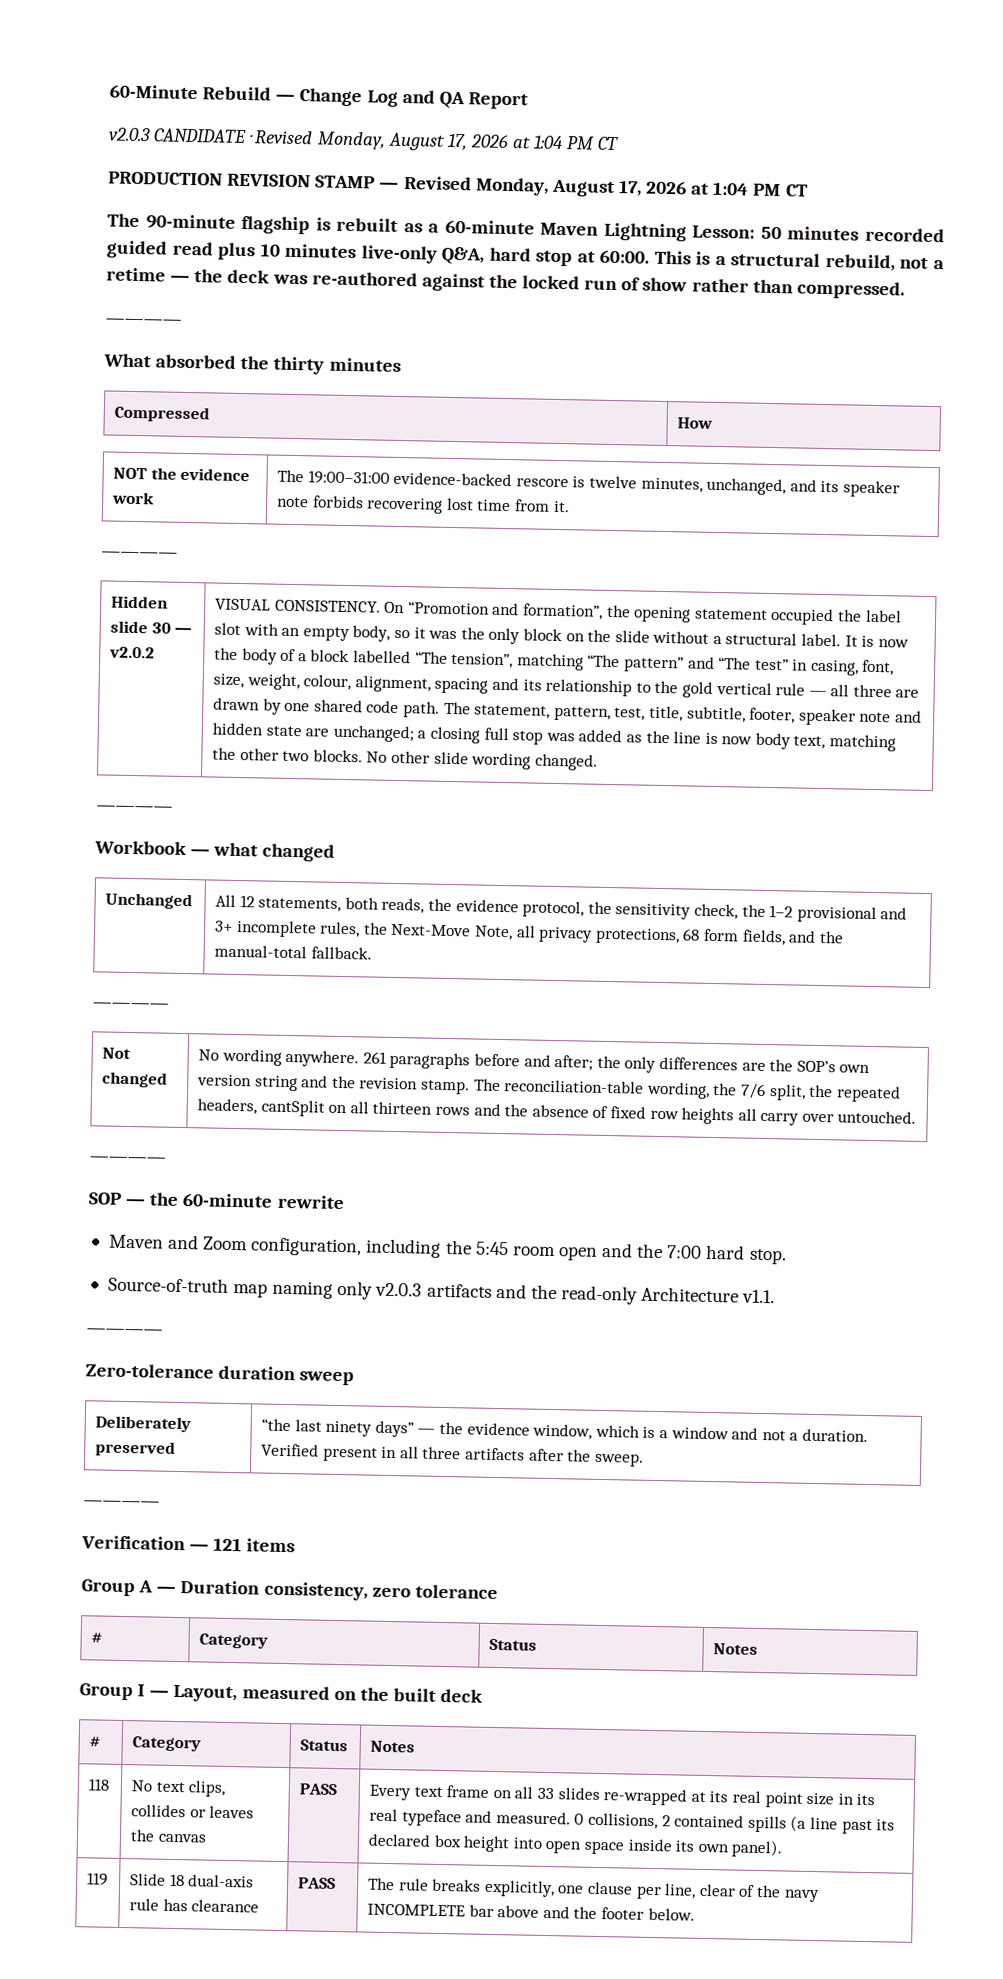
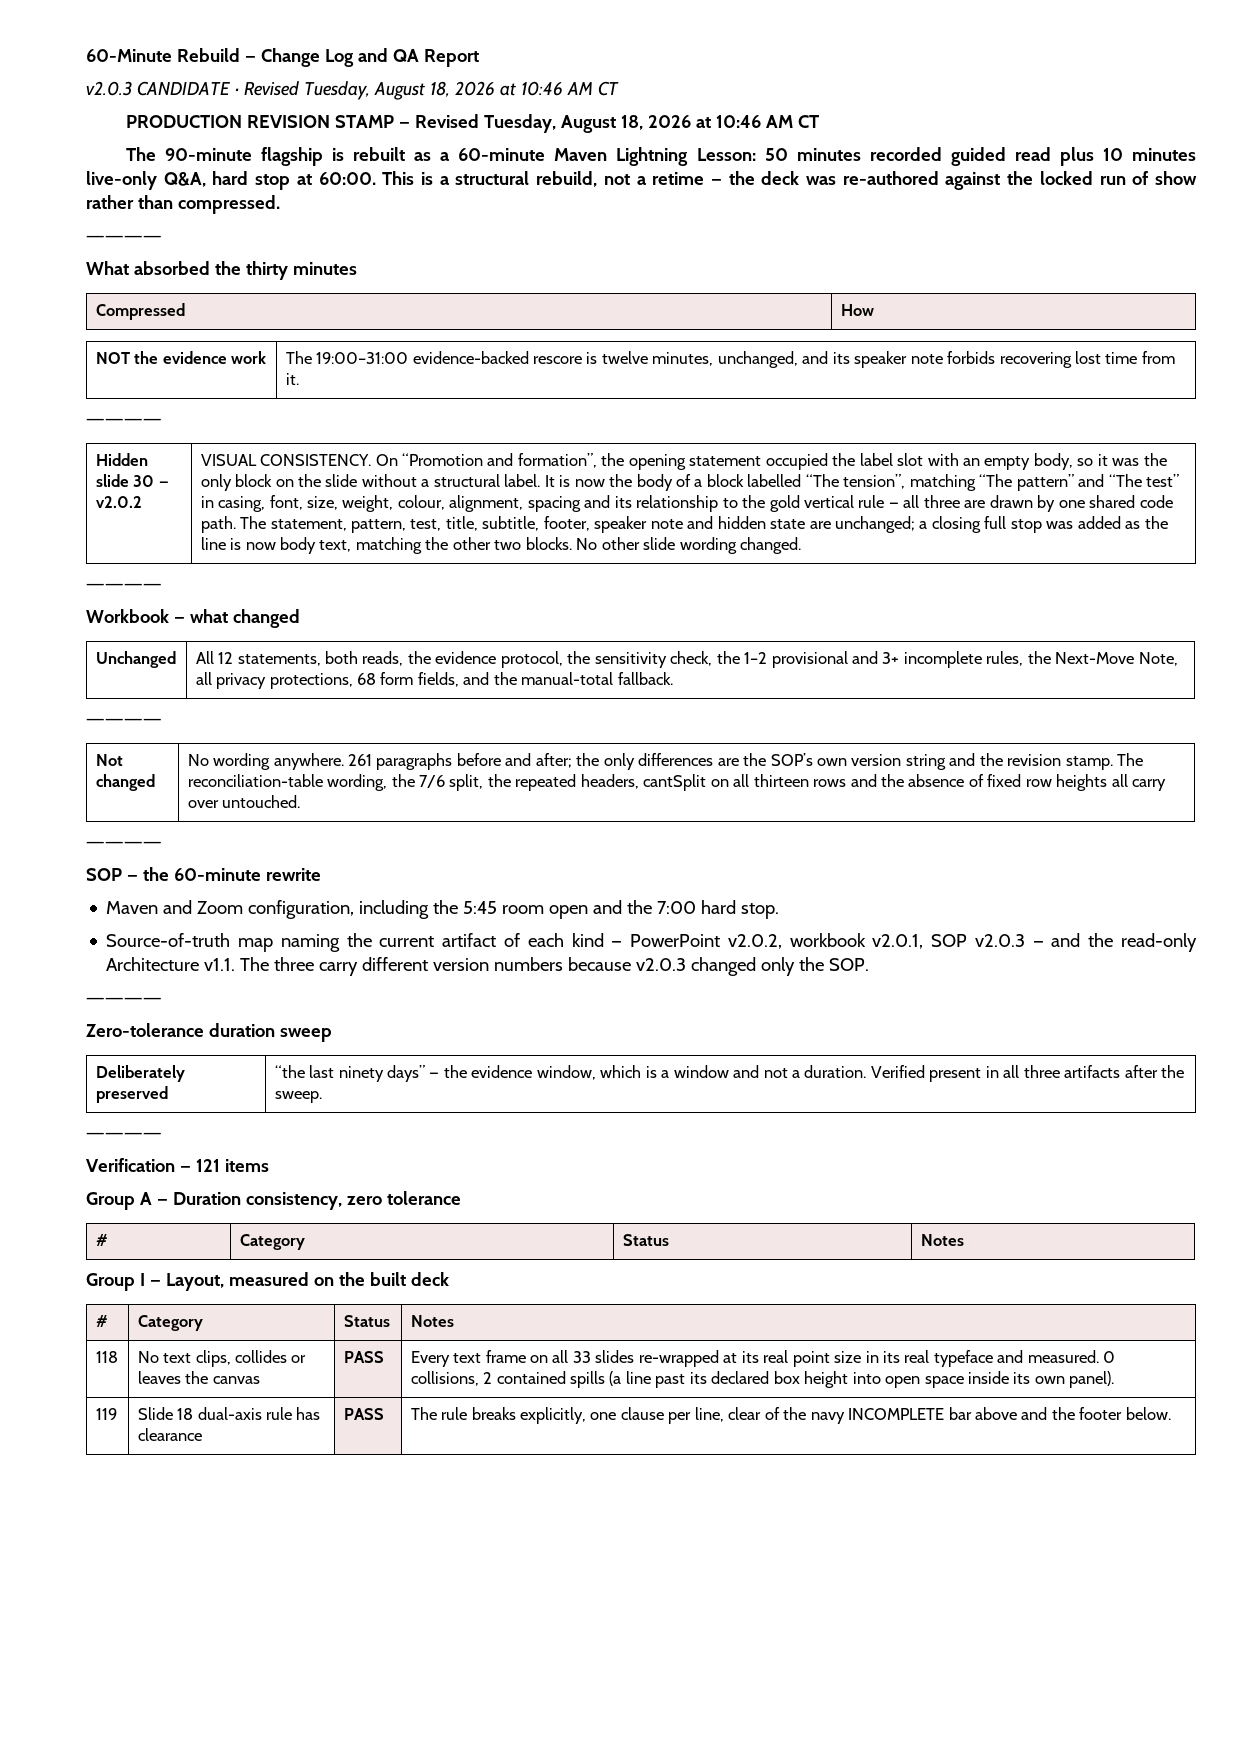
[316,131,596,151] Monday, August 17, 2026 at 1:04 PM -> [303,81,593,100] Tuesday, August 18, 2026 at 10:46 AM
[474,177,782,197] Monday, August 17, 2026 at 1:04 PM -> [483,114,793,133] Tuesday, August 18, 2026 at 10:46 AM
[337,1280,492,1300] only v2.0.3 artifacts -> [346,933,1044,949] the current artifact of each kind — PowerPoint v2.0.2, workbook v2.0.1, SOP v2.0.3 —
(776, 1296) none -> [240,957,870,976] The three carry different version numbers because v2.0.3 changed only the SOP.

